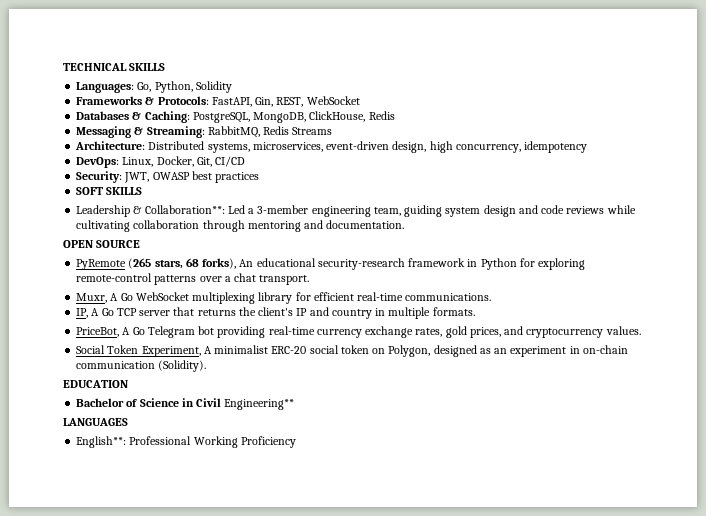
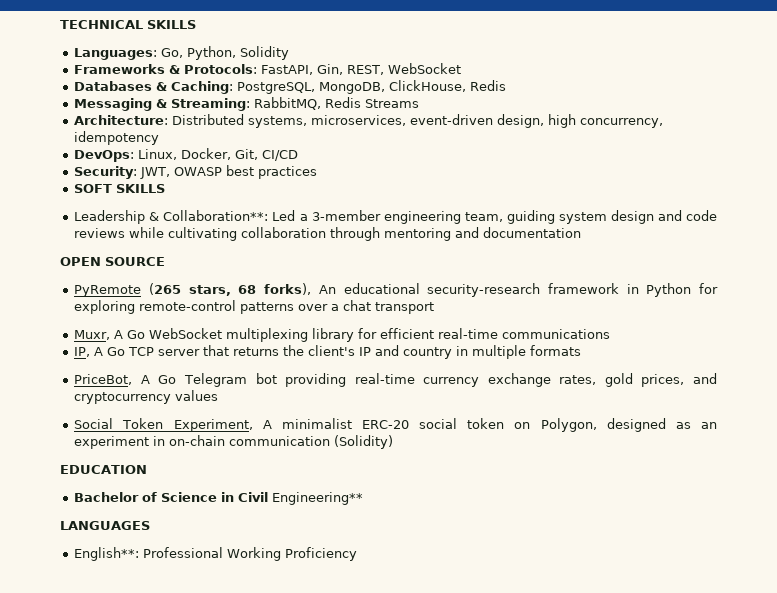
[326,220,405,229] documentation. -> [483,227,582,238] documentation
[259,275,310,285] transport. -> [375,302,435,314] transport
[405,293,492,301] communications. -> [502,329,611,339] communications
[432,307,475,316] formats. -> [530,345,582,356] formats
[605,326,641,335] values. -> [175,390,219,401] values
[158,360,207,372] (Solidity). -> [334,435,394,449] (Solidity)

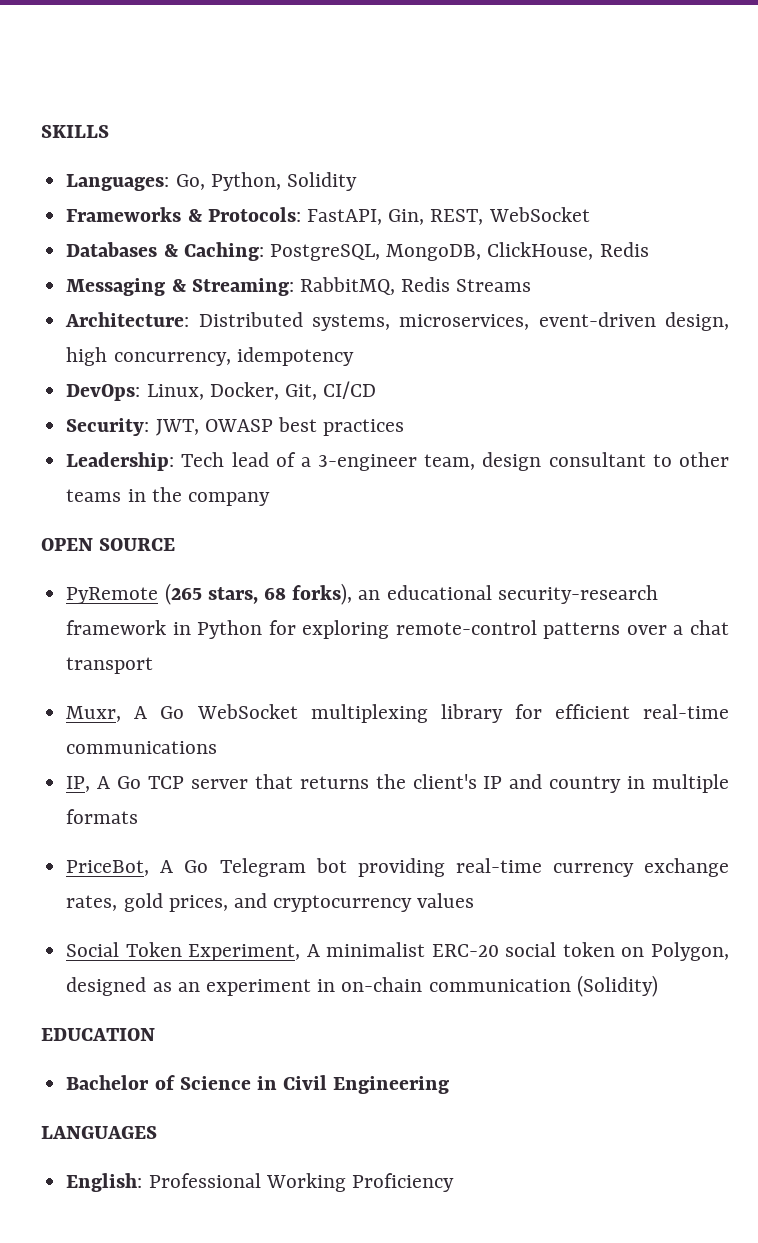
[60,20,143,29] TECHNICAL -> (41, 131) none
[74,184,166,193] [74,210,718,224] [74,227,582,241] SOFT SKILLS // Leadership & Collaboration**: Led a 3-member engineering team, guiding system design and code reviews while cultivating collaboration through mentoring and documentation -> [66,452,729,471] [66,487,270,506] Leadership: Tech lead of a 3-engineer team, design consultant to other teams in the company
[318,285,336,294] An -> [358,590,381,600] an
[272,492,364,505] Engineering** -> [333,1076,450,1094] Engineering
[74,547,140,561] English**: -> [66,1173,143,1192] English:

